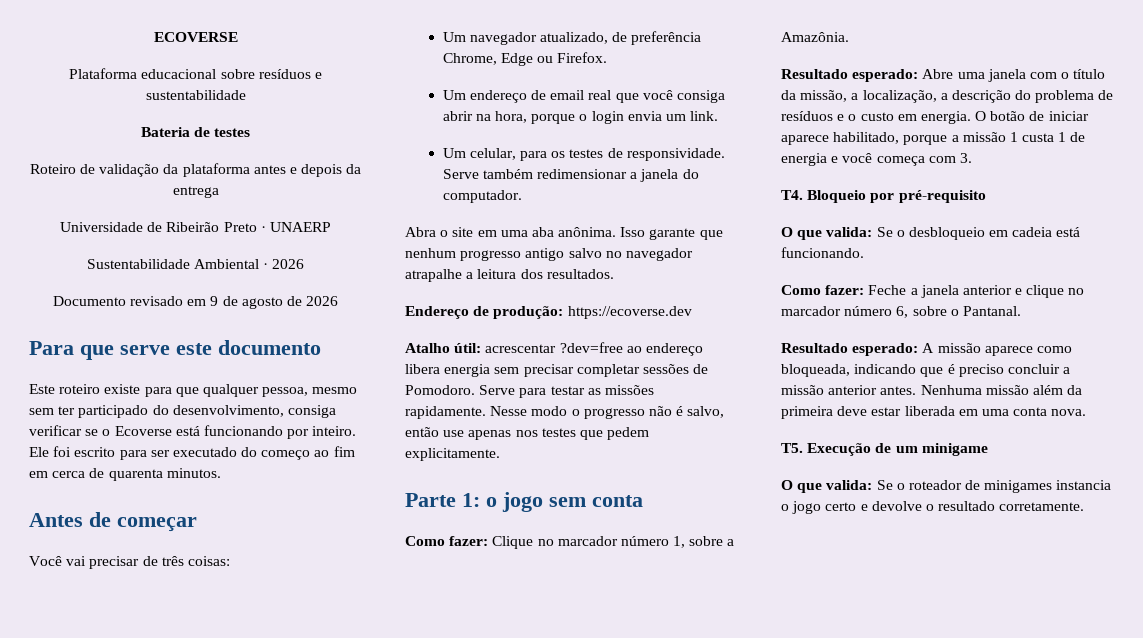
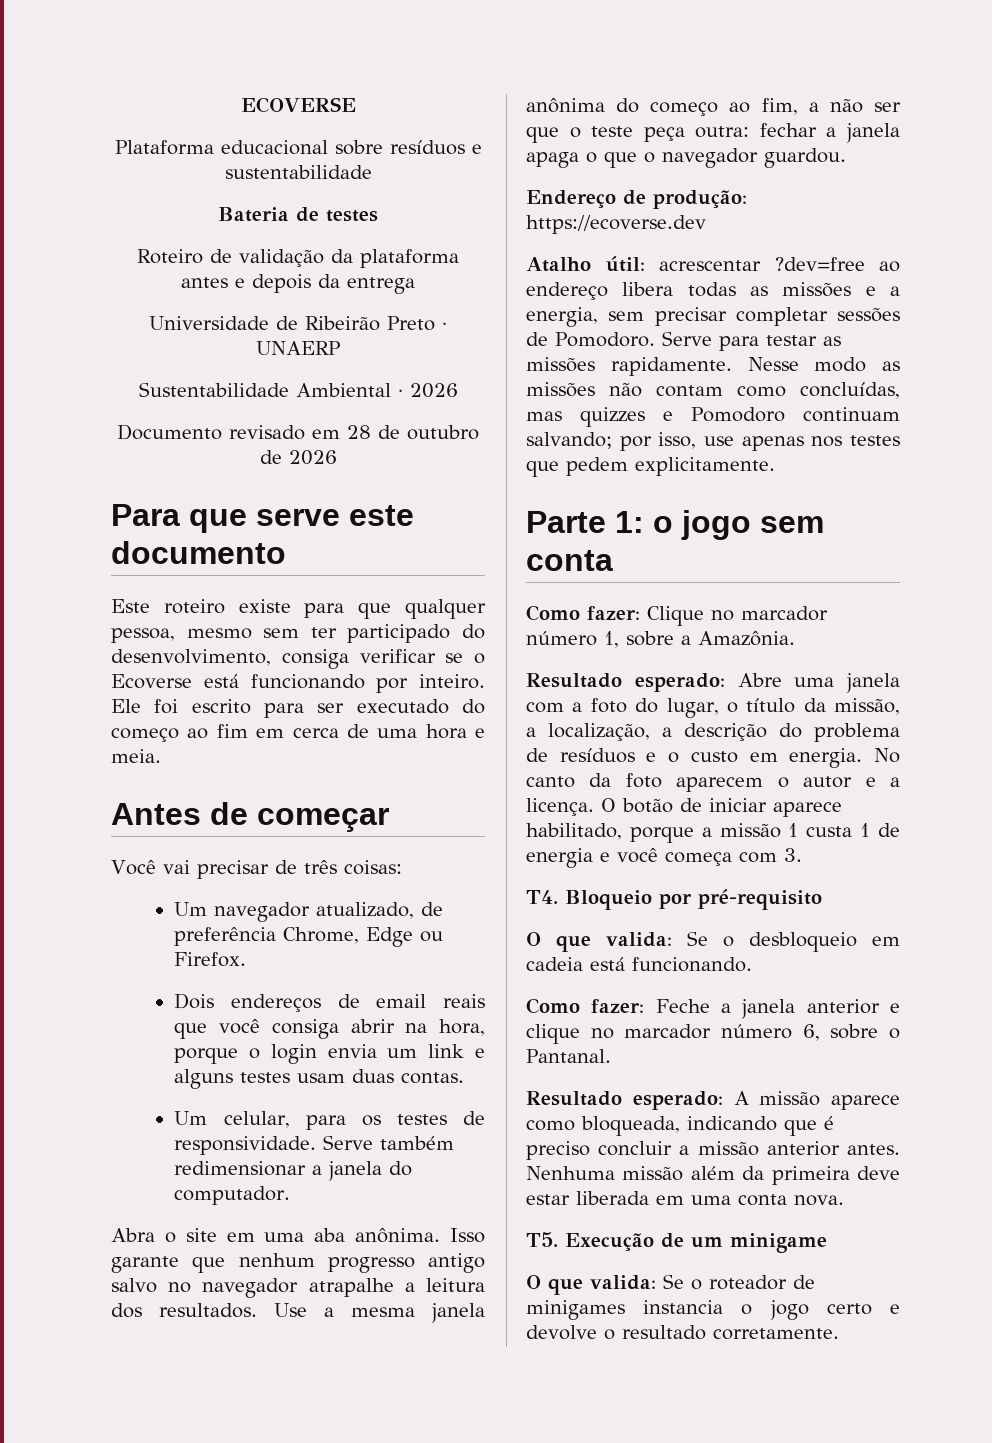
[210,296,283,309] 9 de agosto -> [347,425,479,440] 28 de outubro
[108,468,221,481] quarenta minutos. -> [377,724,485,739] [111,749,161,763] uma hora e meia.
[442,90,527,103] Um endereço -> [174,993,322,1012] Dois endereços
[588,90,612,100] real -> [443,994,485,1008] reais
[690,111,719,121] link. -> [428,1044,485,1058] [174,1069,465,1089] link e alguns testes usam duas contas.
(614, 274) none -> [274,1303,485,1323] [526,97,901,116] [526,123,900,143] [526,148,846,168] Use a mesma janela anônima do começo ao fim, a não ser que o teste peça outra: fechar a janela apaga o que o navegador guardou.
[444,364,491,377] energia -> [687,282,900,297] [526,307,598,327] todas as missões e a energia,
[571,406,725,419] [405,427,439,437] o progresso não é salvo, então -> [882,361,900,371] [526,382,900,399] [526,407,900,427] [526,432,697,451] as missões não contam como concluídas, mas quizzes e Pomodoro continuam salvando; por isso,
(1057, 75) none -> [572,698,719,718] a foto do lugar,
(971, 117) none -> [874,748,900,763] [526,773,900,792] [526,798,594,816] No canto da foto aparecem o autor e a licença.

